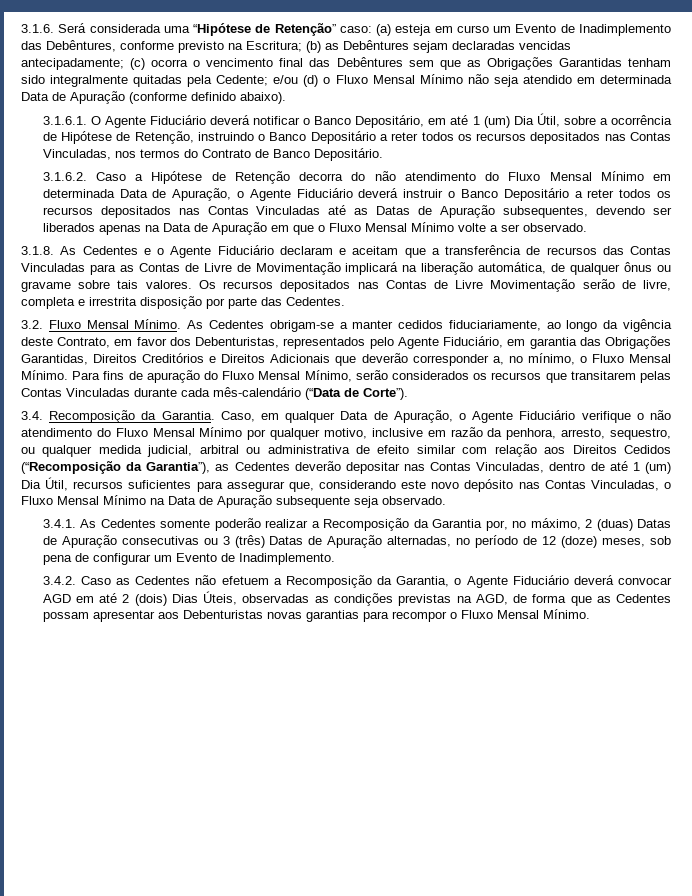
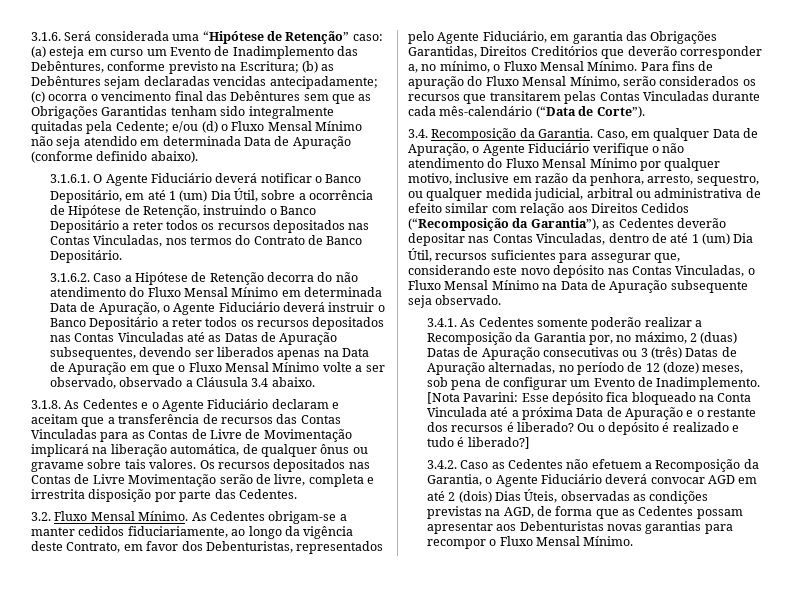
[522,223,587,232] observado. -> [49,377,315,389] observado, observado a Cláusula 3.4 abaixo.
[209,354,331,363] e Direitos Adicionais -> (598, 51) none
(335, 559) none -> [426,392,752,405] [426,407,757,420] [426,422,740,435] [426,437,530,449] [Nota Pavarini: Esse depósito fica bloqueado na Conta Vinculada até a próxima Data de Apuração e o restante dos recursos é liberado? Ou o depósito é realizado e tudo é liberado?]

